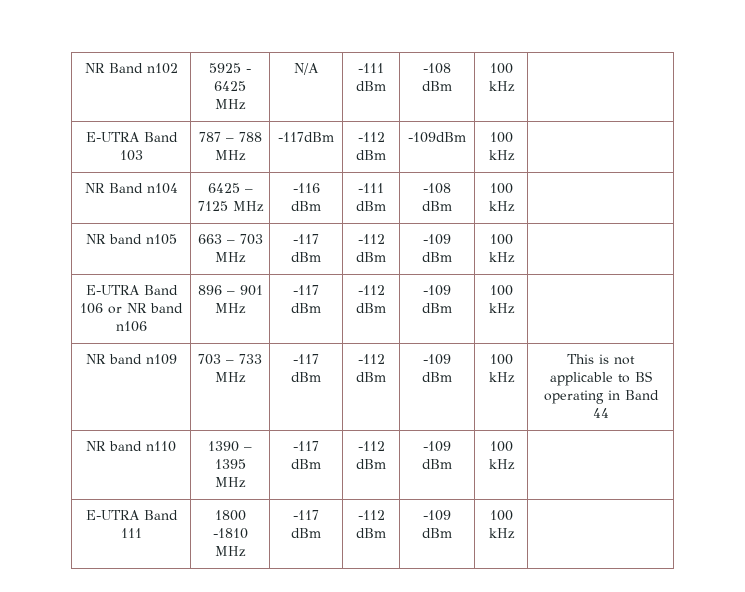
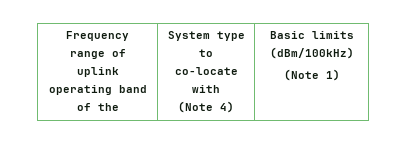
[84,63,178,74] [209,63,252,73] [214,81,247,91] [215,99,247,110] [294,63,319,75] [358,63,384,73] [356,81,386,91] [423,63,451,74] [422,81,452,91] [489,63,513,74] [488,81,515,92] [85,132,178,142] [119,150,143,161] [198,132,262,142] [215,150,247,161] [278,132,334,142] [357,132,385,142] [356,150,386,160] [408,132,466,143] [489,132,513,143] [488,150,515,161] [84,183,178,194] [207,183,253,193] [197,201,264,212] [292,183,320,193] [291,201,321,211] [358,183,384,193] [356,201,386,211] [423,183,451,194] [422,201,452,211] [489,183,513,194] [488,201,515,212] [85,234,177,245] [197,234,263,245] [215,252,247,263] [293,234,319,244] [291,252,321,262] [357,234,385,244] [356,252,386,262] [423,234,451,245] [422,252,452,262] [489,234,513,245] [488,252,515,263] [85,285,178,295] [80,303,183,314] [115,321,147,332] [197,285,263,296] [215,303,247,314] [293,285,319,295] [291,303,321,313] [357,285,385,295] [356,303,386,313] [423,285,451,296] [422,303,452,313] [489,285,513,296] [488,303,515,314] [85,354,177,365] [198,354,262,365] [215,372,247,383] [293,354,319,364] [291,372,321,382] [357,354,385,364] [356,372,386,382] [423,354,451,365] [422,372,452,382] [489,354,513,365] [488,372,515,383] [567,354,635,365] [549,371,652,386] [543,390,659,404] [592,408,609,418] [86,441,176,452] [208,441,253,452] [214,459,246,469] [215,477,247,488] [293,441,319,451] [291,459,321,469] [357,441,385,451] [356,459,386,469] [423,441,451,452] [422,459,452,469] [489,441,513,452] [488,459,515,470] [85,510,178,520] [120,528,142,538] [214,510,246,521] [212,528,248,539] [215,546,247,557] [293,510,319,520] [291,528,321,538] [357,510,385,520] [356,528,386,538] [423,510,451,521] [422,528,452,538] [489,510,513,521] [488,528,515,539] NR Band n102 | 5925 - 6425 MHz | N/A | -111 dBm | -108 dBm | 100 kHz | // E-UTRA Band 103 | 787 – 788 MHz | -117dBm | -112 dBm | -109dBm | 100 kHz | // NR Band n104 | 6425 – 7125 MHz | -116 dBm | -111 dBm | -108 dBm | 100 kHz | // NR band n105 | 663 – 703 MHz | -117 dBm | -112 dBm | -109 dBm | 100 kHz | // E-UTRA Band 106 or NR band n106 | 896 – 901 MHz | -117 dBm | -112 dBm | -109 dBm | 100 kHz | // NR band n109 | 703 – 733 MHz | -117 dBm | -112 dBm | -109 dBm | 100 kHz | This is not applicable to BS operating in Band 44 // NR band n110 | 1390 – 1395 MHz | -117 dBm | -112 dBm | -109 dBm | 100 kHz | // E-UTRA Band 111 | 1800 -1810 MHz | -117 dBm | -112 dBm | -109 dBm | 100 kHz | -> [66,31,129,41] [69,49,126,59] [76,67,119,77] [48,85,147,95] [76,103,119,111] [167,31,245,41] [199,49,213,57] [174,67,238,75] [192,85,220,93] [178,101,234,113] [269,31,354,39] [269,47,354,59] [283,69,340,81] Frequency range of uplink operating band of the | System type to co-locate with // (Note 4) | Basic limits (dBm/100kHz) // (Note 1)

